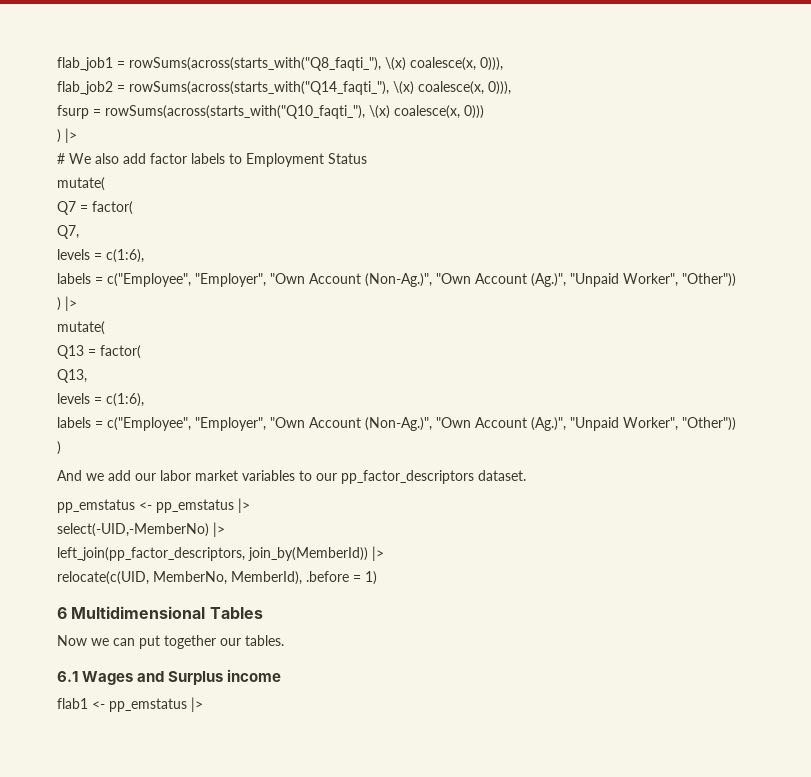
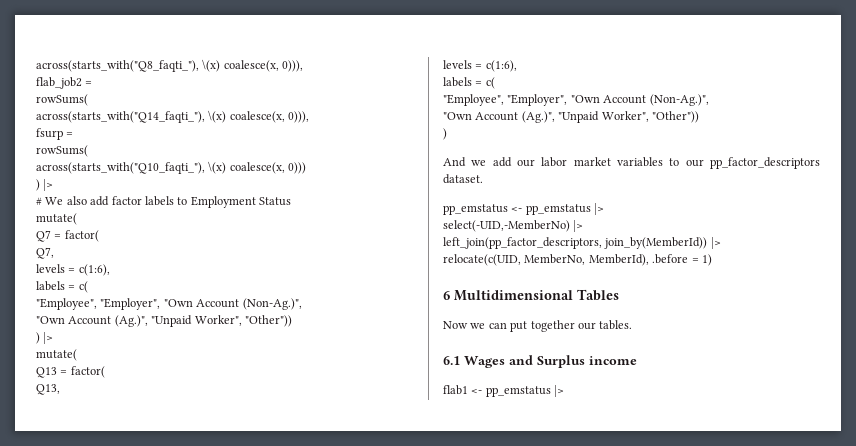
[57,57,381,71] flab_job1 = rowSums(across(starts_with("Q8_faqti_"), -> [36,60,199,72] across(starts_with("Q8_faqti_"),
[129,81,389,95] rowSums(across(starts_with("Q14_faqti_"), -> [36,94,88,106] [36,111,205,123] // rowSums( // across(starts_with("Q14_faqti_"),
[105,105,365,119] rowSums(across(starts_with("Q10_faqti_"), -> [36,145,88,157] [36,162,205,174] // rowSums( // across(starts_with("Q10_faqti_"),
[107,273,432,287] c("Employee", "Employer", "Own Account (Non-Ag.)", -> [78,281,88,293] [36,298,302,310] c( // "Employee", "Employer", "Own Account (Non-Ag.)", //
[107,417,432,431] c("Employee", "Employer", "Own Account (Non-Ag.)", -> [485,77,495,89] [443,94,709,106] c( // "Employee", "Employer", "Own Account (Non-Ag.)", //

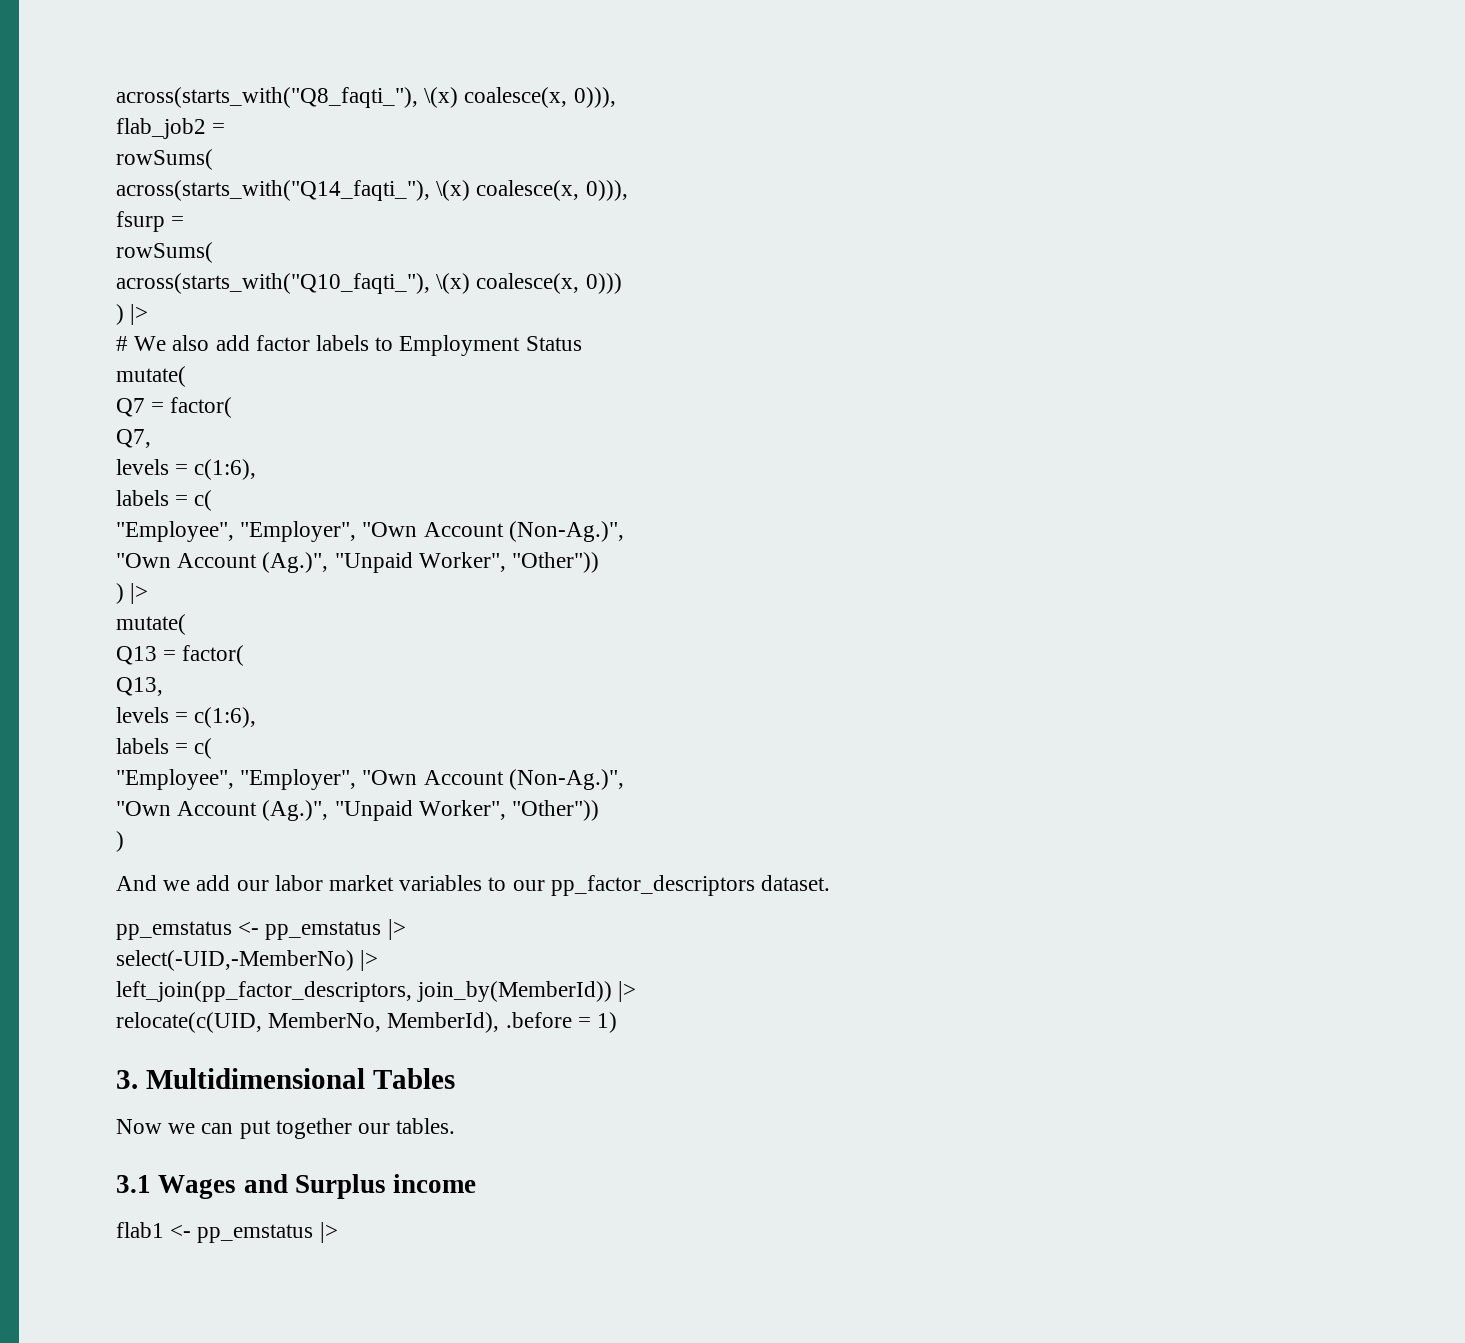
[443,291,450,300] 6 -> [116,1070,138,1089] 3.
[443,356,460,365] 6.1 -> [116,1175,151,1193] 3.1

